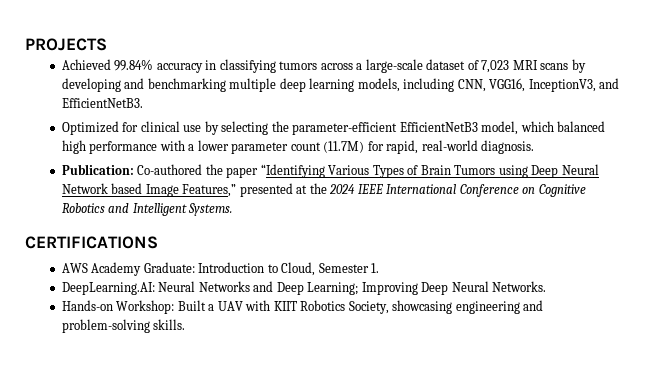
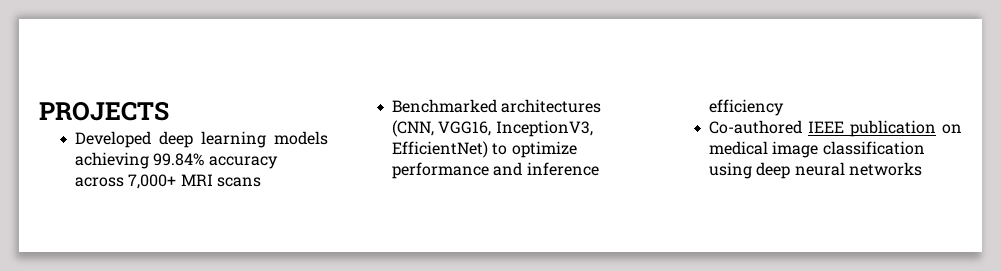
[61,59,586,73] [61,78,620,92] [61,98,143,108] [61,121,606,135] [61,140,535,154] [61,164,599,178] [61,183,586,197] [61,203,233,216] [25,236,158,249] [61,262,380,276] [61,281,547,295] [61,300,544,314] [61,319,186,333] Achieved 99.84% accuracy in classifying tumors across a large-scale dataset of 7,023 MRI scans by developing and benchmarking multiple deep learning models, including CNN, VGG16, InceptionV3, and EfficientNetB3. // Optimized for clinical use by selecting the parameter-efficient EfficientNetB3 model, which balanced high performance with a lower parameter count (11.7M) for rapid, real-world diagnosis. // Publication: Co-authored the paper “Identifying Various Types of Brain Tumors using Deep Neural Network based Image Features,” presented at the 2024 IEEE International Conference on Cognitive Robotics and Intelligent Systems. // CERTIFICATIONS // AWS Academy Graduate: Introduction to Cloud, Semester 1. // DeepLearning.AI: Neural Networks and Deep Learning; Improving Deep Neural Networks. // Hands-on Workshop: Built a UAV with KIIT Robotics Society, showcasing engineering and problem-solving skills. -> [75,131,329,148] [75,152,278,169] [75,174,262,189] [392,99,602,113] [392,120,593,137] [392,141,577,158] [392,162,599,179] [709,99,785,116] [709,120,962,137] [709,141,925,158] [709,162,923,179] Developed deep learning models achieving 99.84% accuracy across 7,000+ MRI scans // Benchmarked architectures (CNN, VGG16, InceptionV3, EfficientNet) to optimize performance and inference efficiency // Co-authored IEEE publication on medical image classification using deep neural networks

